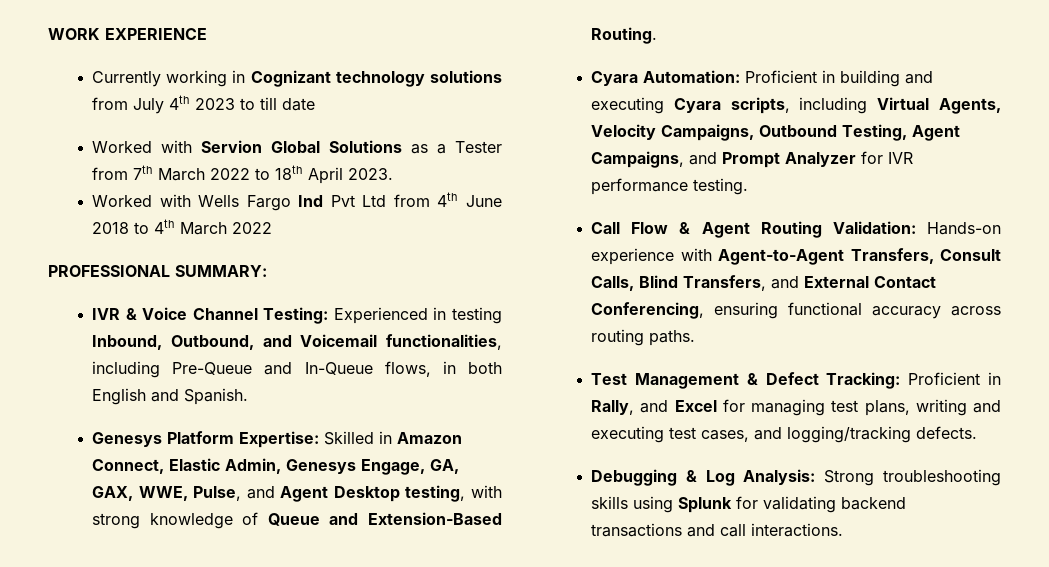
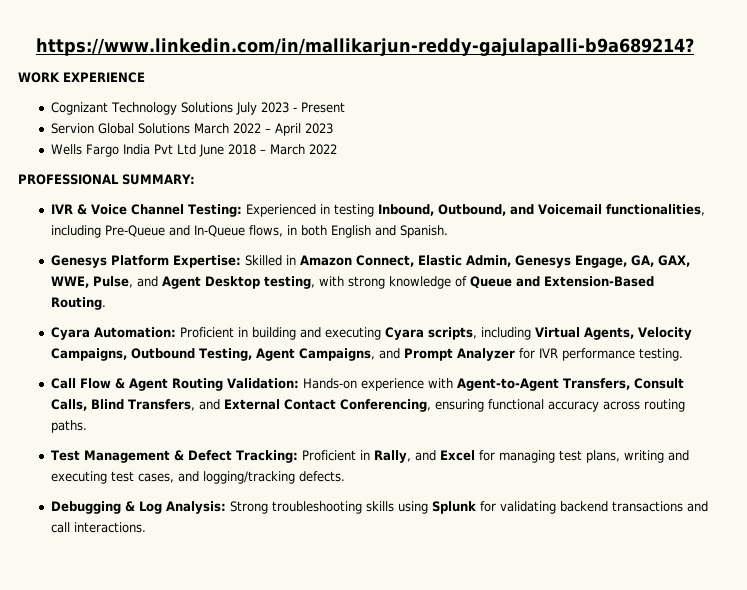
(48, 34) none -> [36,38,695,56] https://www.linkedin.com/in/mallikarjun-reddy-gajulapalli-b9a689214? //
[91,70,502,87] [91,95,315,114] [91,140,503,154] [91,165,393,184] [91,194,191,207] Currently working in Cognizant technology solutions from July 4th 2023 to till date // Worked with Servion Global Solutions as a Tester from 7th March 2022 to 18th April 2023. // Worked with -> [50,102,345,115] [50,123,333,136] Cognizant Technology Solutions July 2023 - Present // Servion Global Solutions March 2022 – April 2023 //
[298,195,324,207] Ind -> [122,144,150,155] India
[393,192,502,207] [91,219,175,234] from 4th June 2018 to 4th -> [198,144,266,157] June 2018 –

